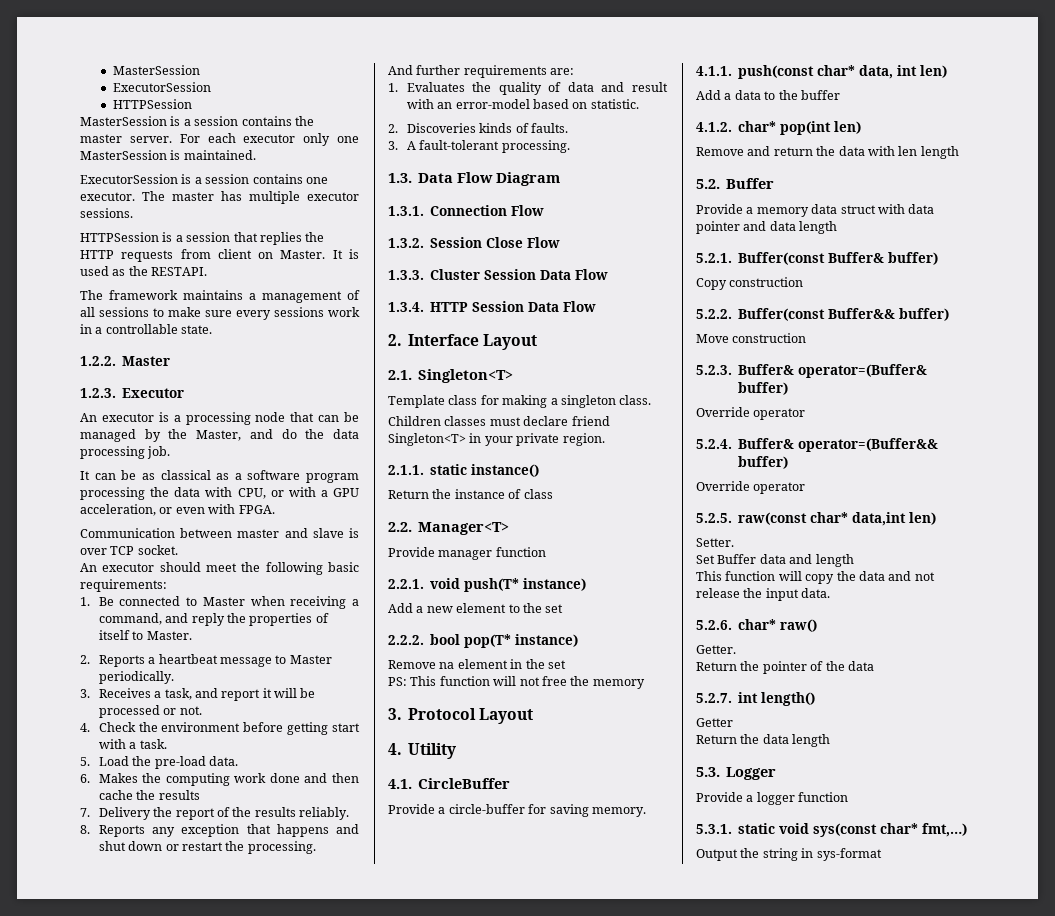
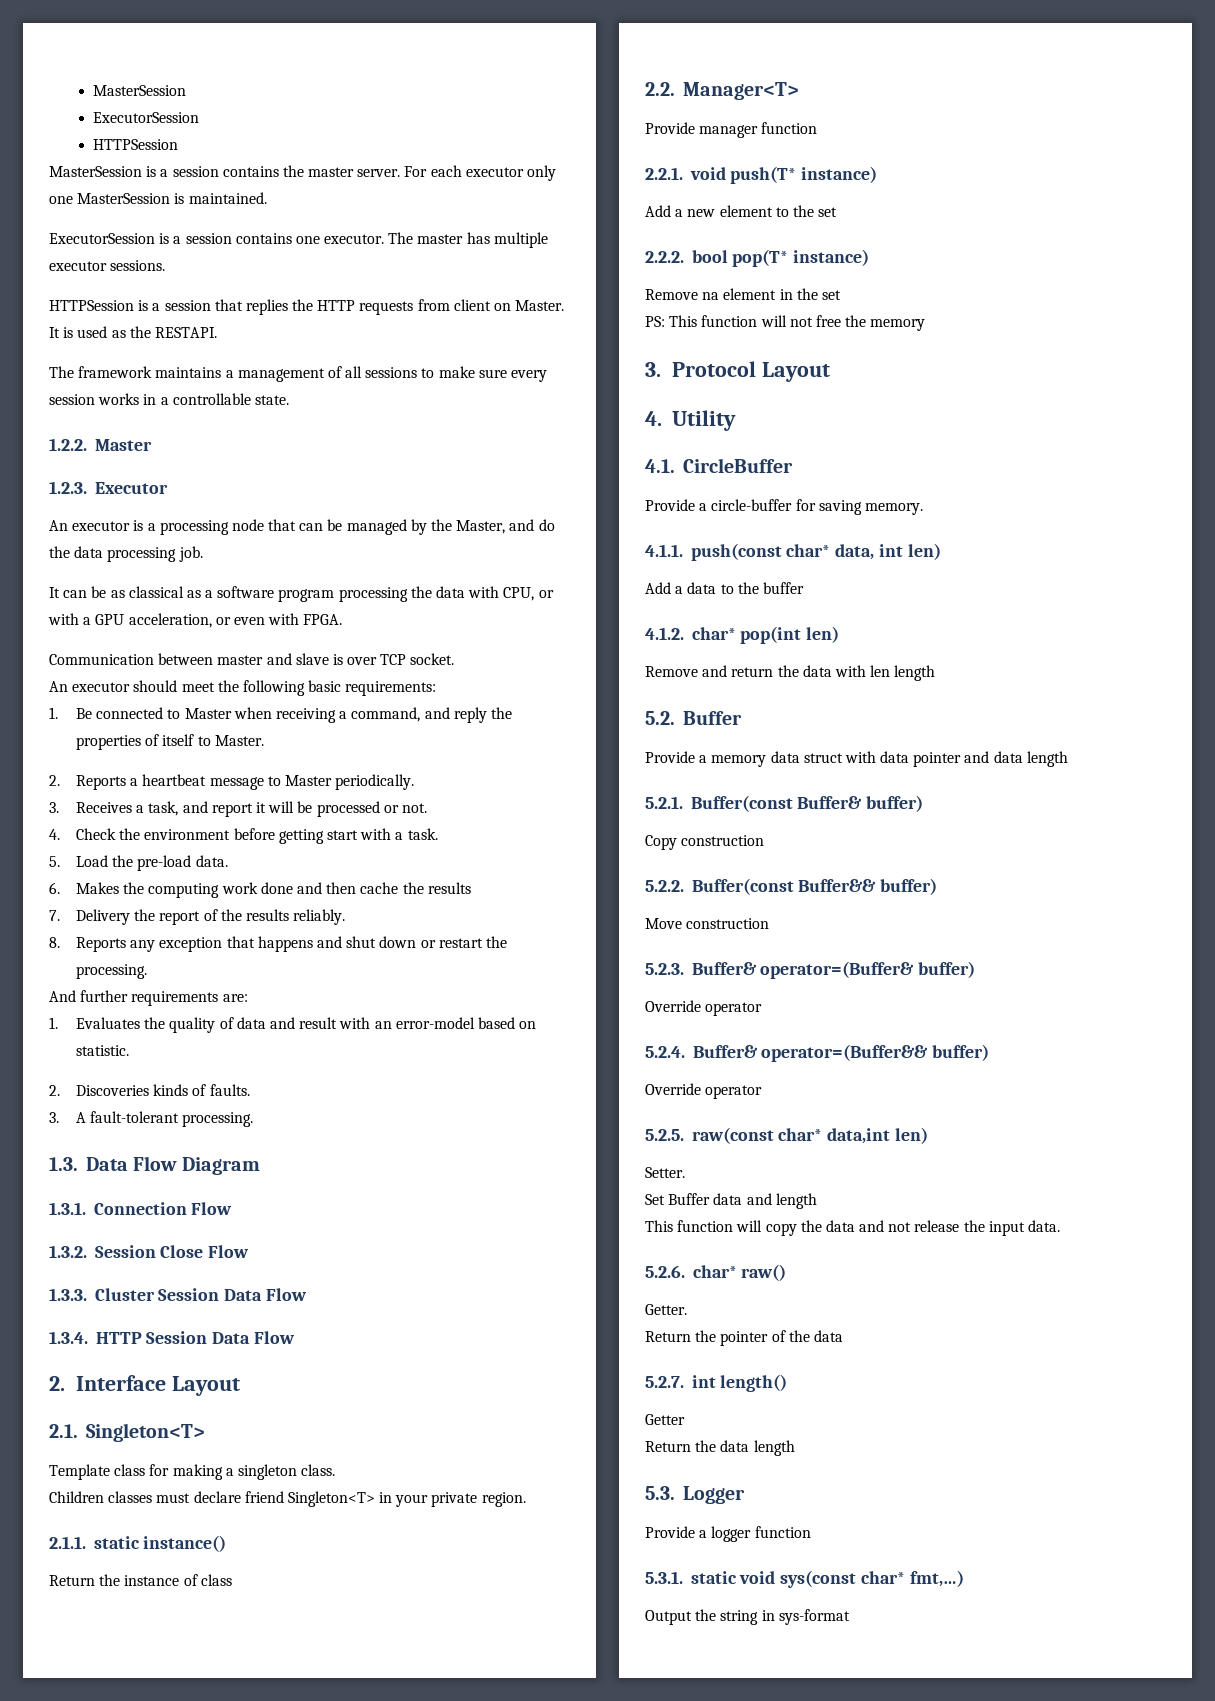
[274,307,360,317] sessions work -> [49,393,140,405] session works

